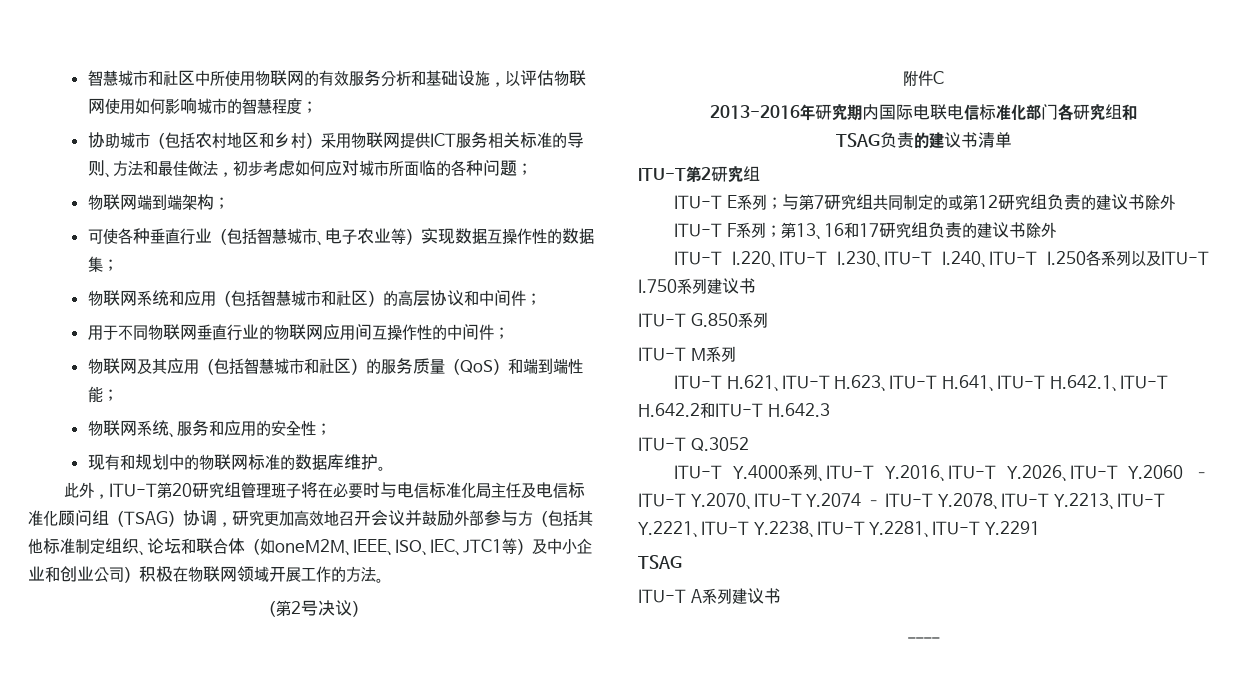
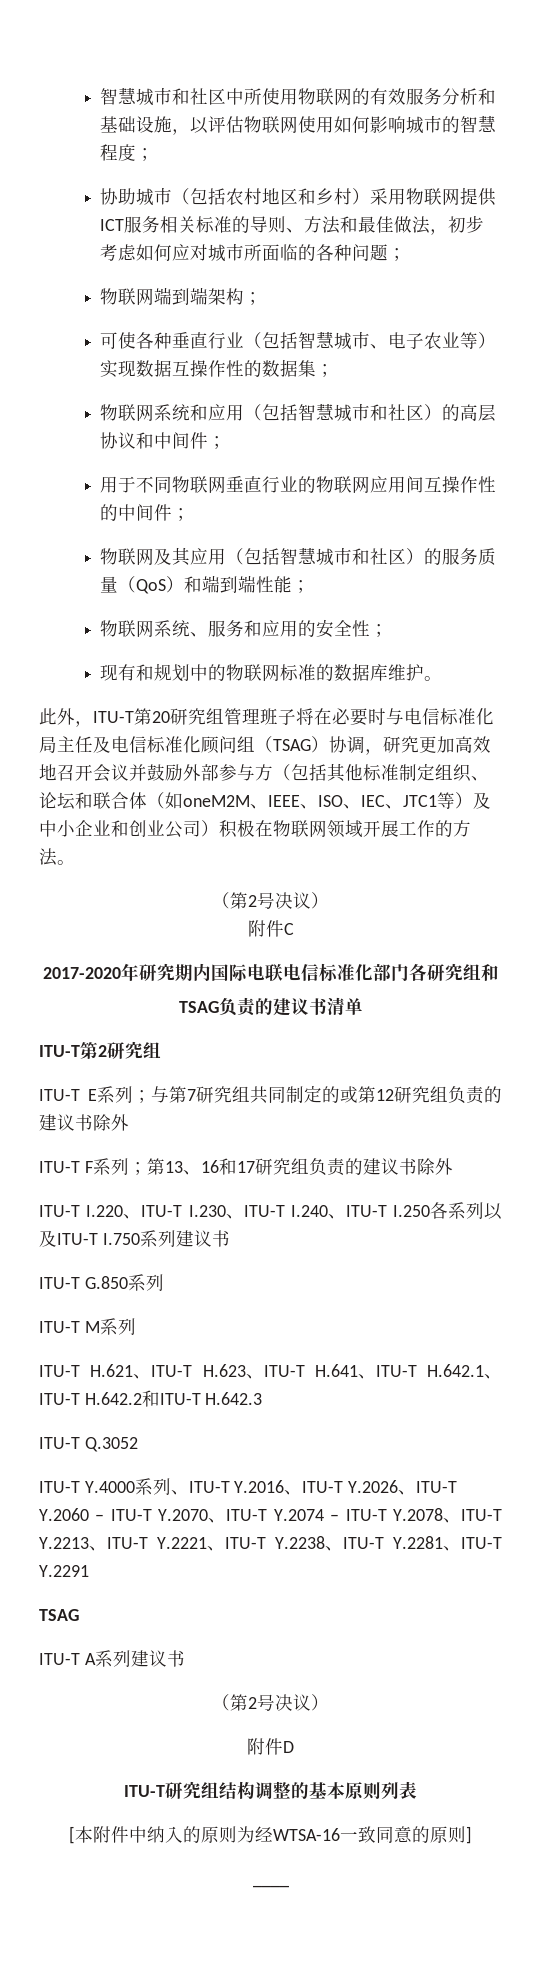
[710,105,800,119] 2013-2016 -> [42,967,121,979] 2017-2020
(781, 596) none -> [212,1694,329,1711] [247,1738,294,1755] [124,1781,417,1800] [69,1826,472,1844] // （第2号决议） // 附件D // ITU-T研究组结构调整的基本原则列表 // [本附件中纳入的原则为经WTSA-16一致同意的原则]

